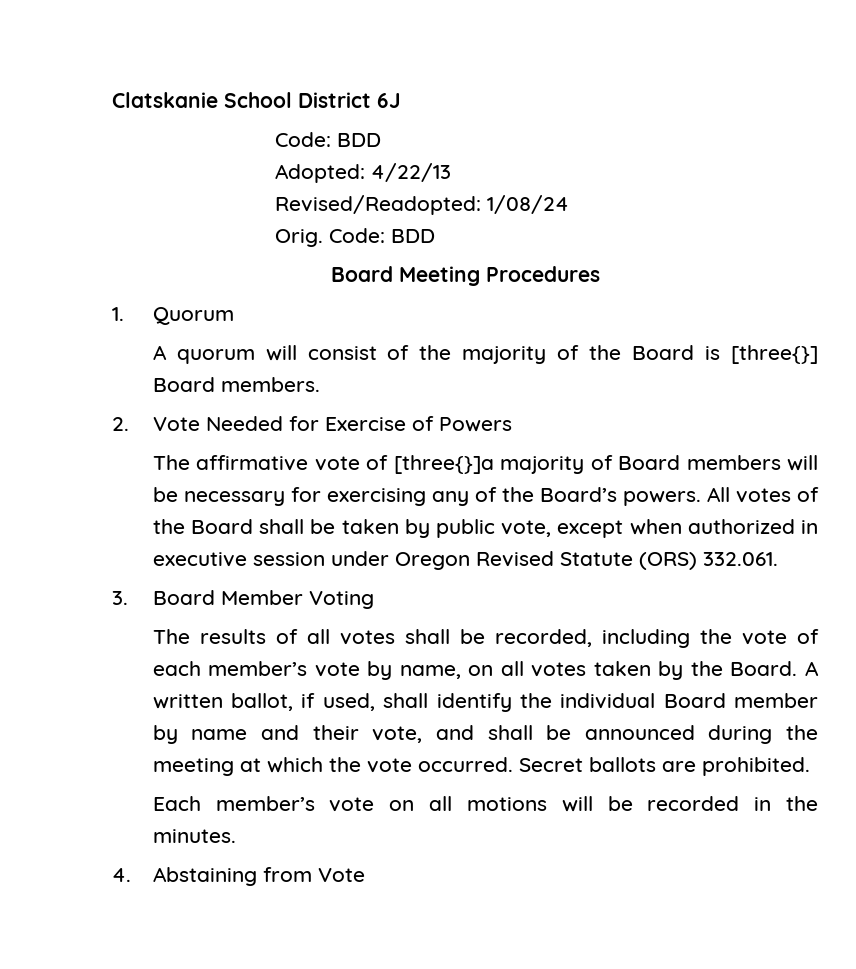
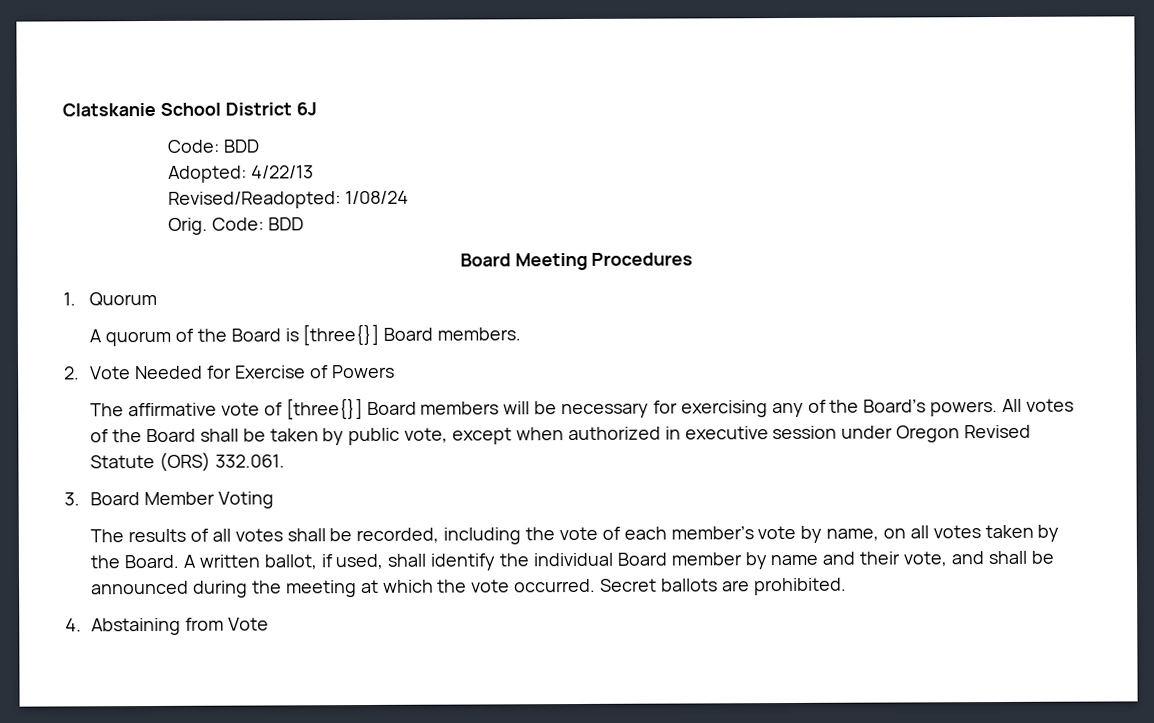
[265,345,547,364] will consist of the majority -> (172, 338) none
[393,455,613,474] [three{}]a majority of -> [285,398,363,420] [three{}]
[152,796,818,812] [152,829,236,843] // Each member’s vote on all motions will be recorded in the minutes. -> (847, 586) none

